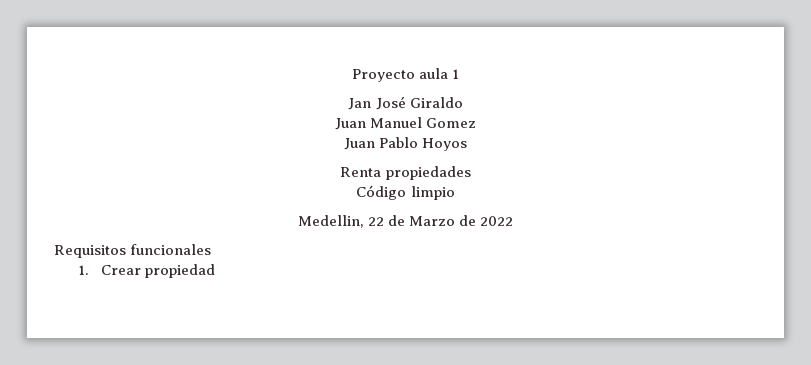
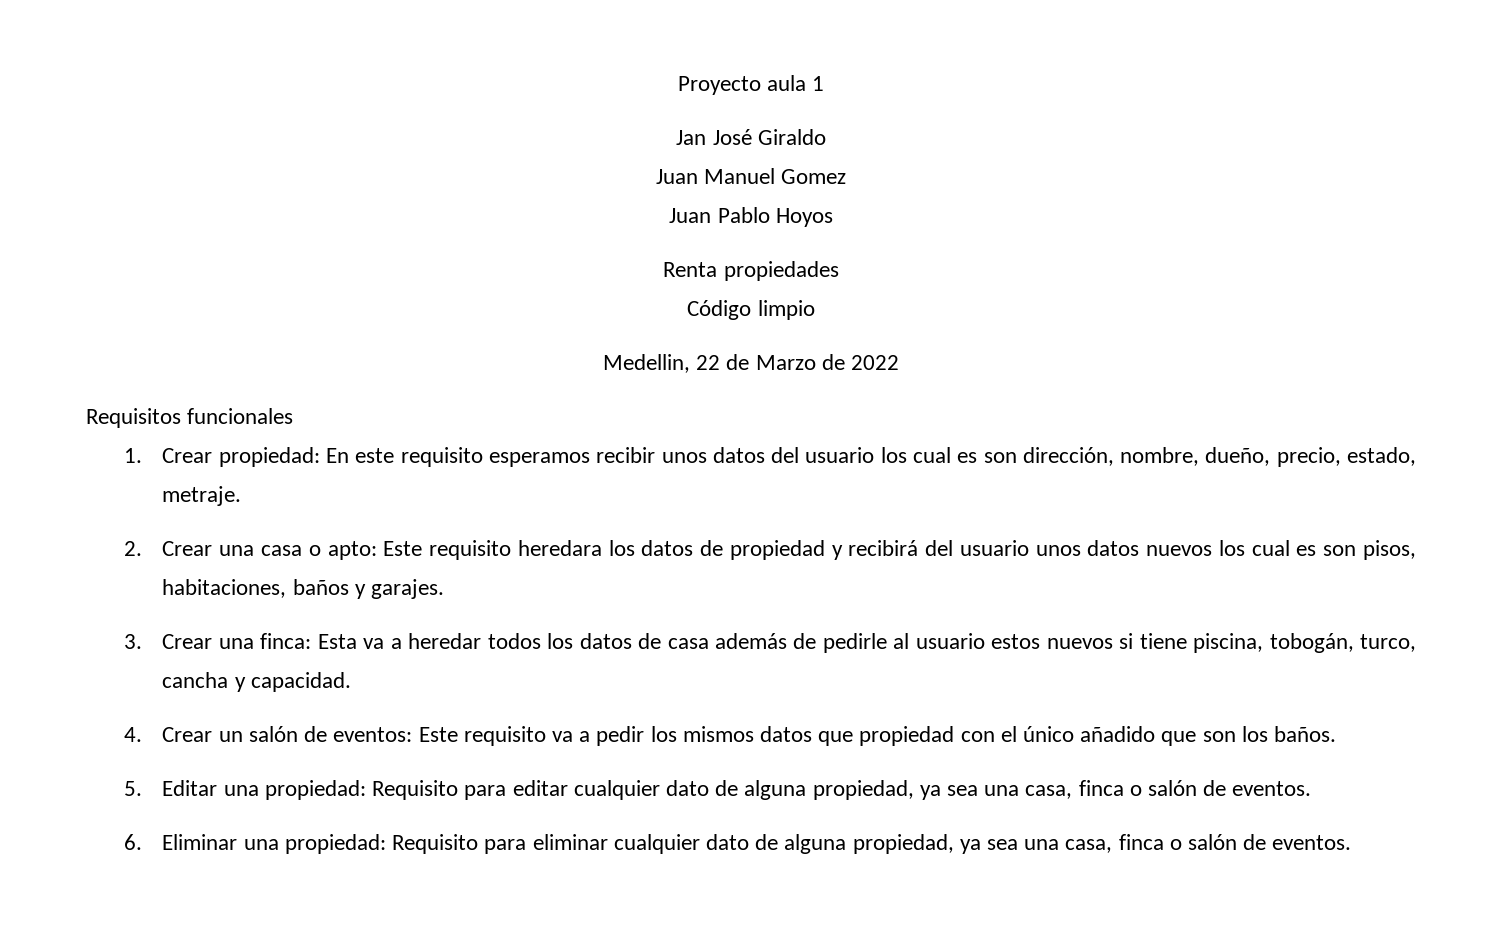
[145,264,216,278] propiedad -> [218,447,1416,467] [162,486,242,506] [124,540,1416,560] [162,579,445,599] [124,633,1417,653] [162,672,351,692] [124,726,1337,746] [124,780,1312,800] [124,834,1352,854] propiedad: En este requisito esperamos recibir unos datos del usuario los cual es son dirección, nombre, dueño, precio, estado, metraje. // 2. Crear una casa o apto: Este requisito heredara los datos de propiedad y recibirá del usuario unos datos nuevos los cual es son pisos, habitaciones, baños y garajes. // 3. Crear una finca: Esta va a heredar todos los datos de casa además de pedirle al usuario estos nuevos si tiene piscina, tobogán, turco, cancha y capacidad. // 4. Crear un salón de eventos: Este requisito va a pedir los mismos datos que propiedad con el único añadido que son los baños. // 5. Editar una propiedad: Requisito para editar cualquier dato de alguna propiedad, ya sea una casa, finca o salón de eventos. // 6. Eliminar una propiedad: Requisito para eliminar cualquier dato de alguna propiedad, ya sea una casa, finca o salón de eventos.

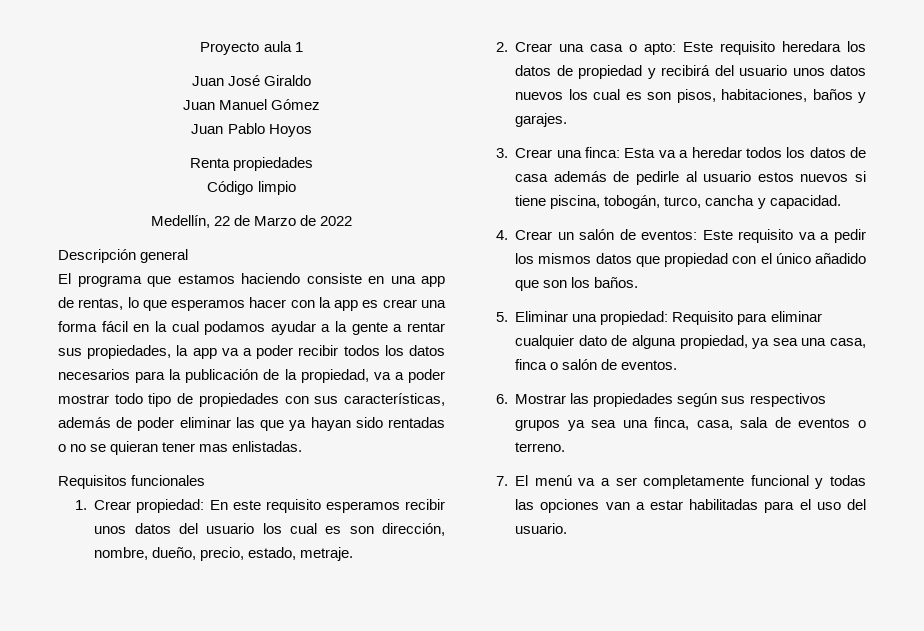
[676,130,707,145] Jan -> [191,76,224,86] Juan
[781,169,847,184] Gomez -> [271,99,321,110] Gómez
[602,354,690,373] Medellin, -> [150,215,210,228] Medellín,
(900, 362) none -> [58,249,189,263] [58,273,445,287] [58,297,446,311] [58,321,445,335] [58,345,445,359] [58,369,445,383] [58,393,445,407] [58,417,446,431] [58,441,303,455] // Descripción general // El programa que estamos haciendo consiste en una app de rentas, lo que esperamos hacer con la app es crear una forma fácil en la cual podamos ayudar a la gente a rentar sus propiedades, la app va a poder recibir todos los datos necesarios para la publicación de la propiedad, va a poder mostrar todo tipo de propiedades con sus características, además de poder eliminar las que ya hayan sido rentadas o no se quieran tener mas enlistadas.
[162,780,1312,800] [124,834,143,850] Editar una propiedad: Requisito para editar cualquier dato de alguna propiedad, ya sea una casa, finca o salón de eventos. // 6. -> (508, 317) none
(1352, 842) none -> [495,393,826,407] [515,417,866,431] [515,442,566,452] [495,475,867,489] [515,499,867,513] [515,523,568,534] // 6. Mostrar las propiedades según sus respectivos grupos ya sea una finca, casa, sala de eventos o terreno. // 7. El menú va a ser completamente funcional y todas las opciones van a estar habilitadas para el uso del usuario.

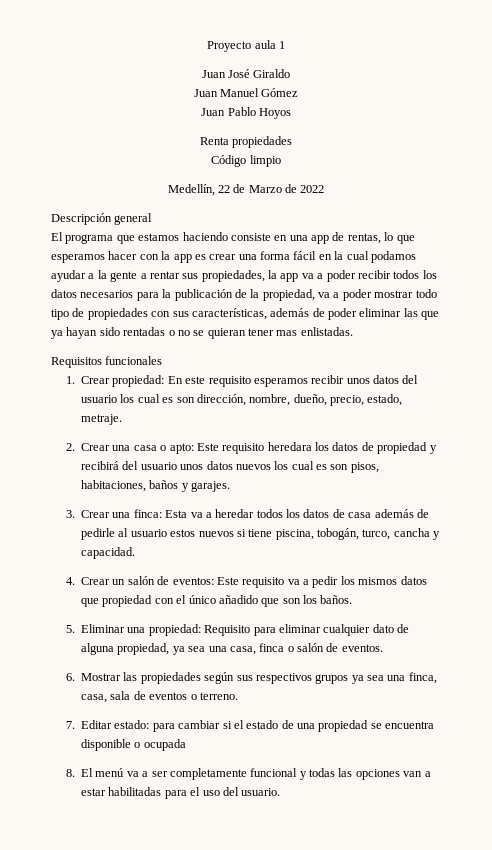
(508, 481) none -> [81,720,435,732] [81,739,186,751] [65,769,75,777] Editar estado: para cambiar si el estado de una propiedad se encuentra disponible o ocupada // 8.

